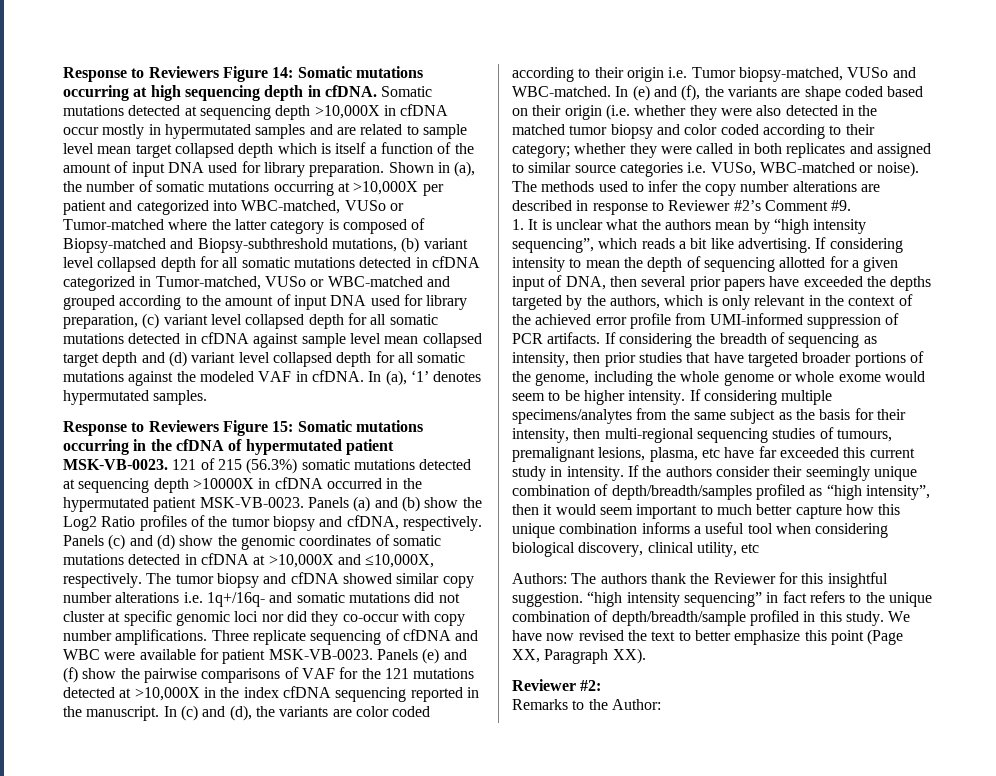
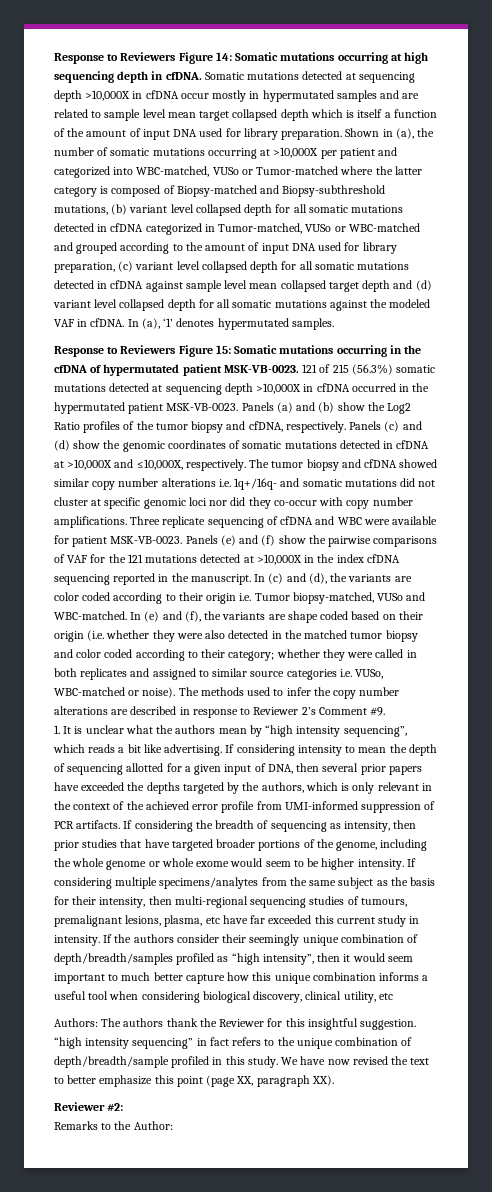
[192,478,254,489] >10000X -> [256,383,302,394] >10,000X
[733,200,761,211] #2’s -> [301,707,316,715] 2’s
[867,629,904,645] [512,649,609,664] (Page XX, Paragraph -> [206,1075,310,1087] (page XX, paragraph

